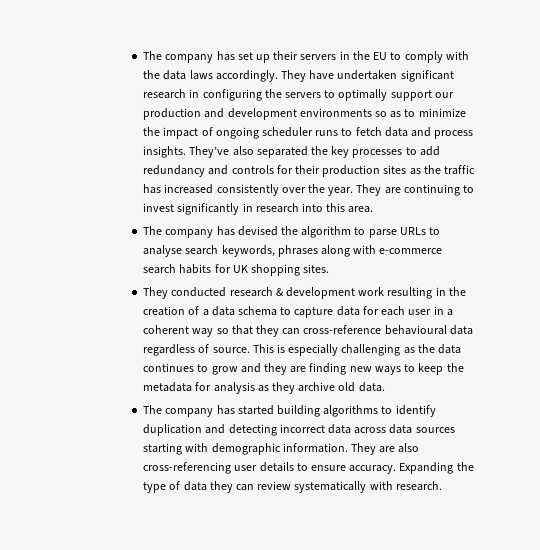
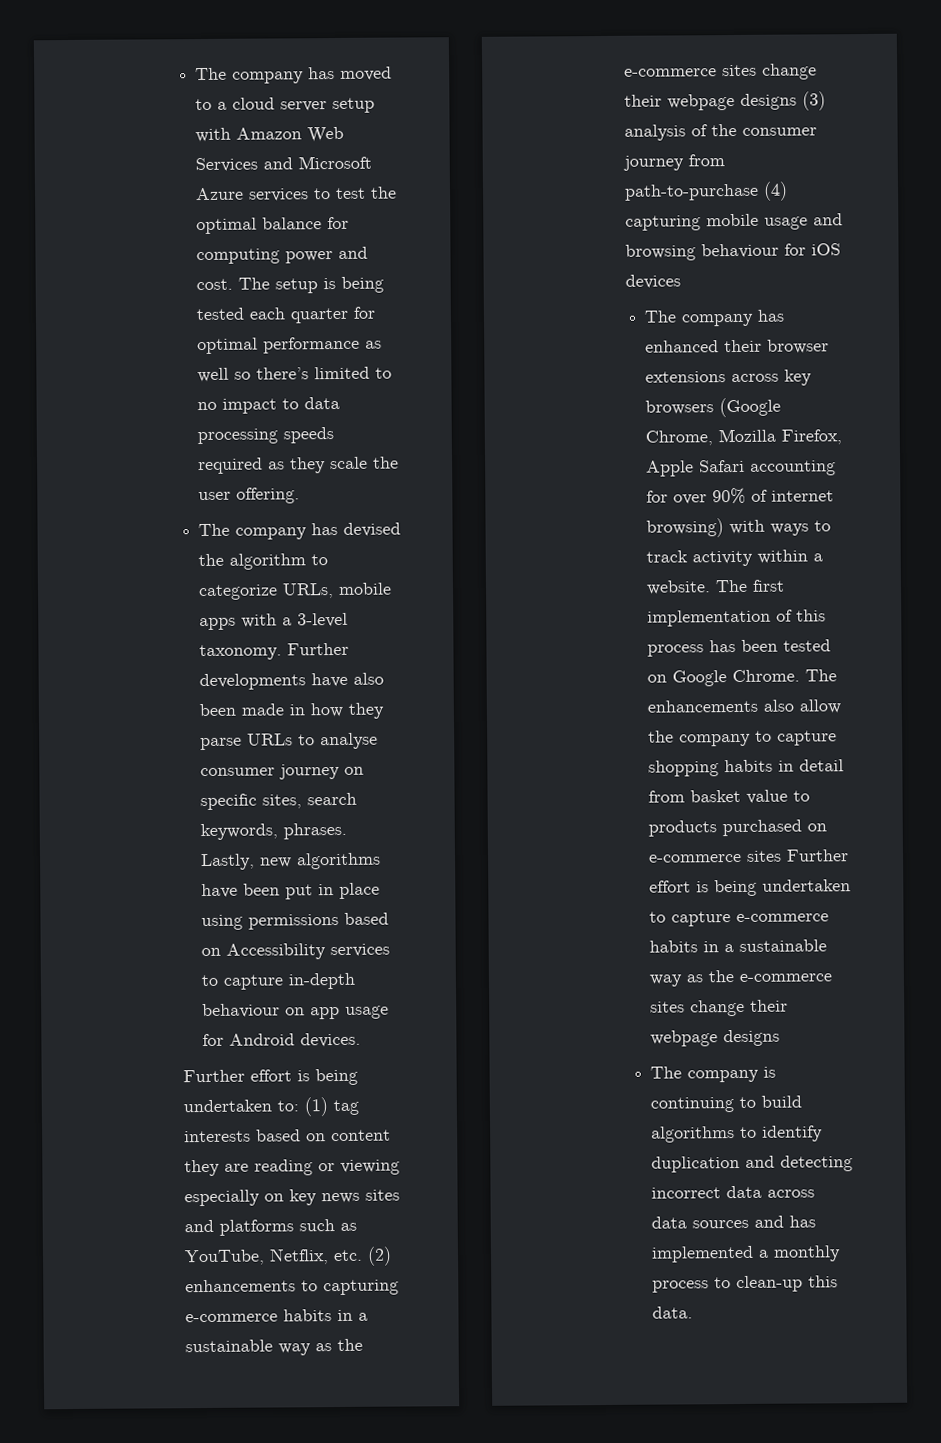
[143,51,469,63] [143,70,454,82] [143,89,454,101] [143,108,466,120] [143,127,474,139] [143,146,440,158] [143,165,476,177] [143,184,475,196] [143,203,374,215] The company has set up their servers in the EU to comply with the data laws accordingly. They have undertaken significant research in configuring the servers to optimally support our production and development environments so as to minimize the impact of ongoing scheduler runs to fetch data and process insights. They’ve also separated the key processes to add redundancy and controls for their production sites as the traffic has increased consistently over the year. They are continuing to invest significantly in research into this area. -> [195,66,393,84] [195,97,376,114] [195,126,345,143] [195,155,373,173] [195,186,398,202] [196,216,350,235] [196,246,369,265] [196,276,385,294] [196,306,376,324] [197,336,383,355] [197,366,393,383] [197,396,341,414] [197,427,335,445] [198,456,400,475] [198,487,301,504] The company has moved to a cloud server setup with Amazon Web Services and Microsoft Azure services to test the optimal balance for computing power and cost. The setup is being tested each quarter for optimal performance as well so there’s limited to no impact to data processing speeds required as they scale the user offering.
[368,227,441,238] [143,245,443,257] [143,264,330,276] [143,287,466,299] [143,306,453,318] [143,325,473,337] [143,344,462,356] [143,363,464,375] [143,382,385,394] [143,405,320,417] parse URLs to analyse search keywords, phrases along with e-commerce search habits for UK shopping sites. // They conducted research & development work resulting in the creation of a data schema to capture data for each user in a coherent way so that they can cross-reference behavioural data regardless of source. This is especially challenging as the data continues to grow and they are finding new ways to keep the metadata for analysis as they archive old data. // The company has started building -> [198,582,393,601] [199,612,349,631] [199,642,350,661] [199,672,385,691] [199,702,385,719] [200,732,379,751] [200,763,365,780] [200,792,358,811] [200,822,348,841] [200,852,382,871] [201,882,381,900] [201,912,390,931] [201,943,391,960] [201,972,357,990] [202,1003,390,1020] [202,1032,362,1048] [183,1068,359,1086] [183,1097,360,1117] [184,1129,392,1143] [184,1159,401,1177] [184,1189,401,1207] [184,1219,358,1236] [184,1246,393,1266] [185,1279,400,1296] [185,1309,369,1323] [185,1338,364,1356] [624,63,818,80] [624,91,827,111] [624,123,818,141] [623,154,726,171] [624,181,789,201] [625,213,844,231] [625,243,842,261] [625,274,682,289] [644,309,786,327] [645,339,830,354] [645,369,813,386] [645,397,782,418] [645,428,843,446] [646,459,837,477] [646,487,835,505] [646,518,832,538] [646,549,824,567] [646,579,786,595] [647,609,827,627] [647,639,832,657] [647,669,838,687] [647,699,842,714] [648,730,838,747] [648,759,845,777] [648,789,811,804] [648,819,828,837] [649,849,850,863] [649,879,852,897] [649,911,830,927] [649,939,828,953] [649,970,833,987] [650,999,789,1017] [650,1029,781,1047] [650,1066,777,1083] [650,1095,803,1113] categorize URLs, mobile apps with a 3-level taxonomy. Further developments have also been made in how they parse URLs to analyse consumer journey on specific sites, search keywords, phrases. Lastly, new algorithms have been put in place using permissions based on Accessibility services to capture in-depth behaviour on app usage for Android devices. // Further effort is being undertaken to: (1) tag interests based on content they are reading or viewing especially on key news sites and platforms such as YouTube, Netflix, etc. (2) enhancements to capturing e-commerce habits in a sustainable way as the e-commerce sites change their webpage designs (3) analysis of the consumer journey from path-to-purchase (4) capturing mobile usage and browsing behaviour for iOS devices // The company has enhanced their browser extensions across key browsers (Google Chrome, Mozilla Firefox, Apple Safari accounting for over 90% of internet browsing) with ways to track activity within a website. The first implementation of this process has been tested on Google Chrome. The enhancements also allow the company to capture shopping habits in detail from basket value to products purchased on e-commerce sites Further effort is being undertaken to capture e-commerce habits in a sustainable way as the e-commerce sites change their webpage designs // The company is continuing to build
[143,443,420,455] [143,462,474,474] [143,481,442,493] starting with demographic information. They are also cross-referencing user details to ensure accuracy. Expanding the type of data they can review systematically with research. -> [754,1215,817,1228] [651,1245,842,1263] [652,1275,839,1293] [652,1306,694,1319] and has implemented a monthly process to clean-up this data.

